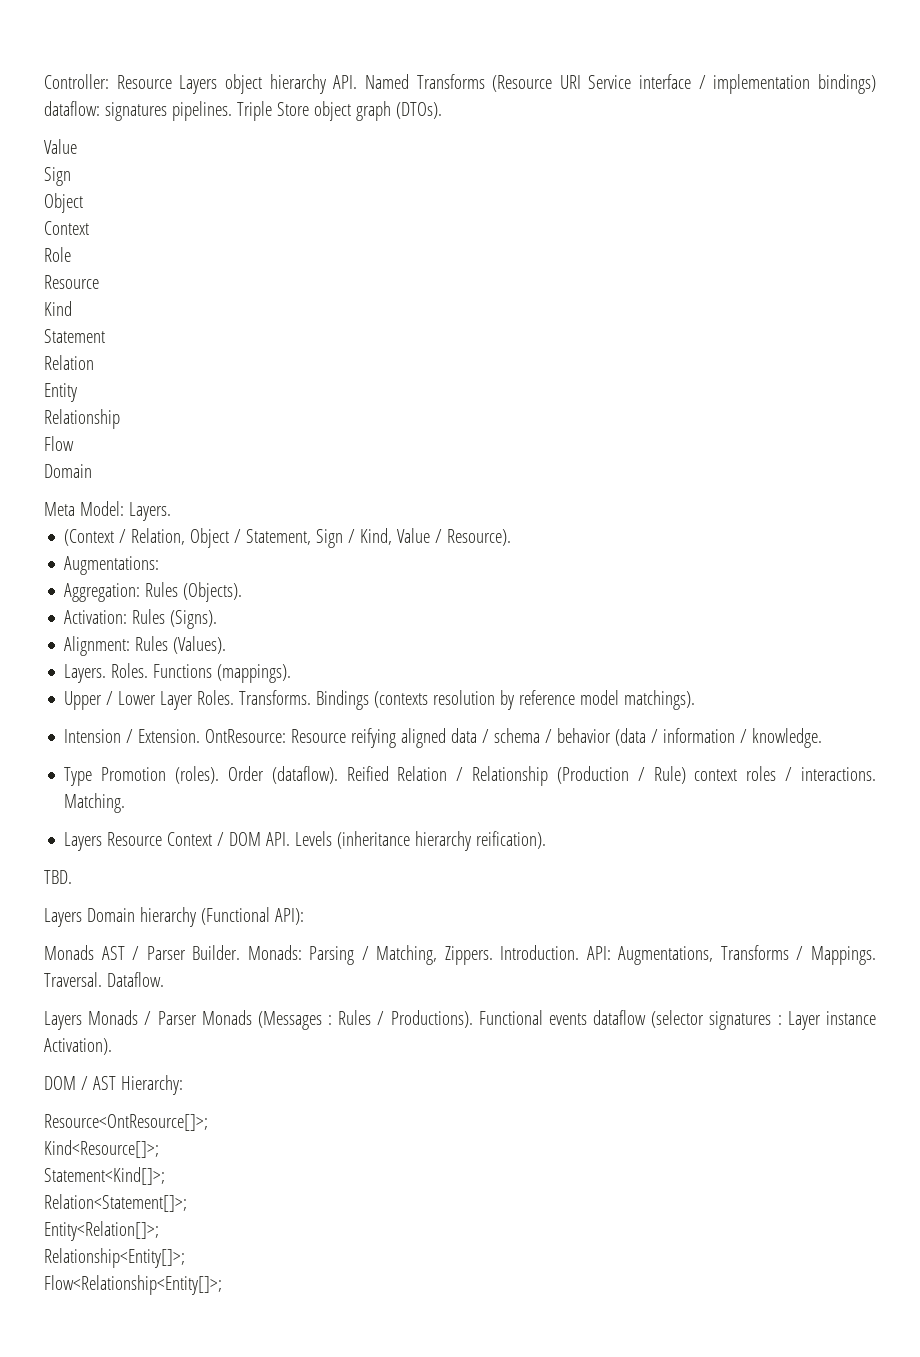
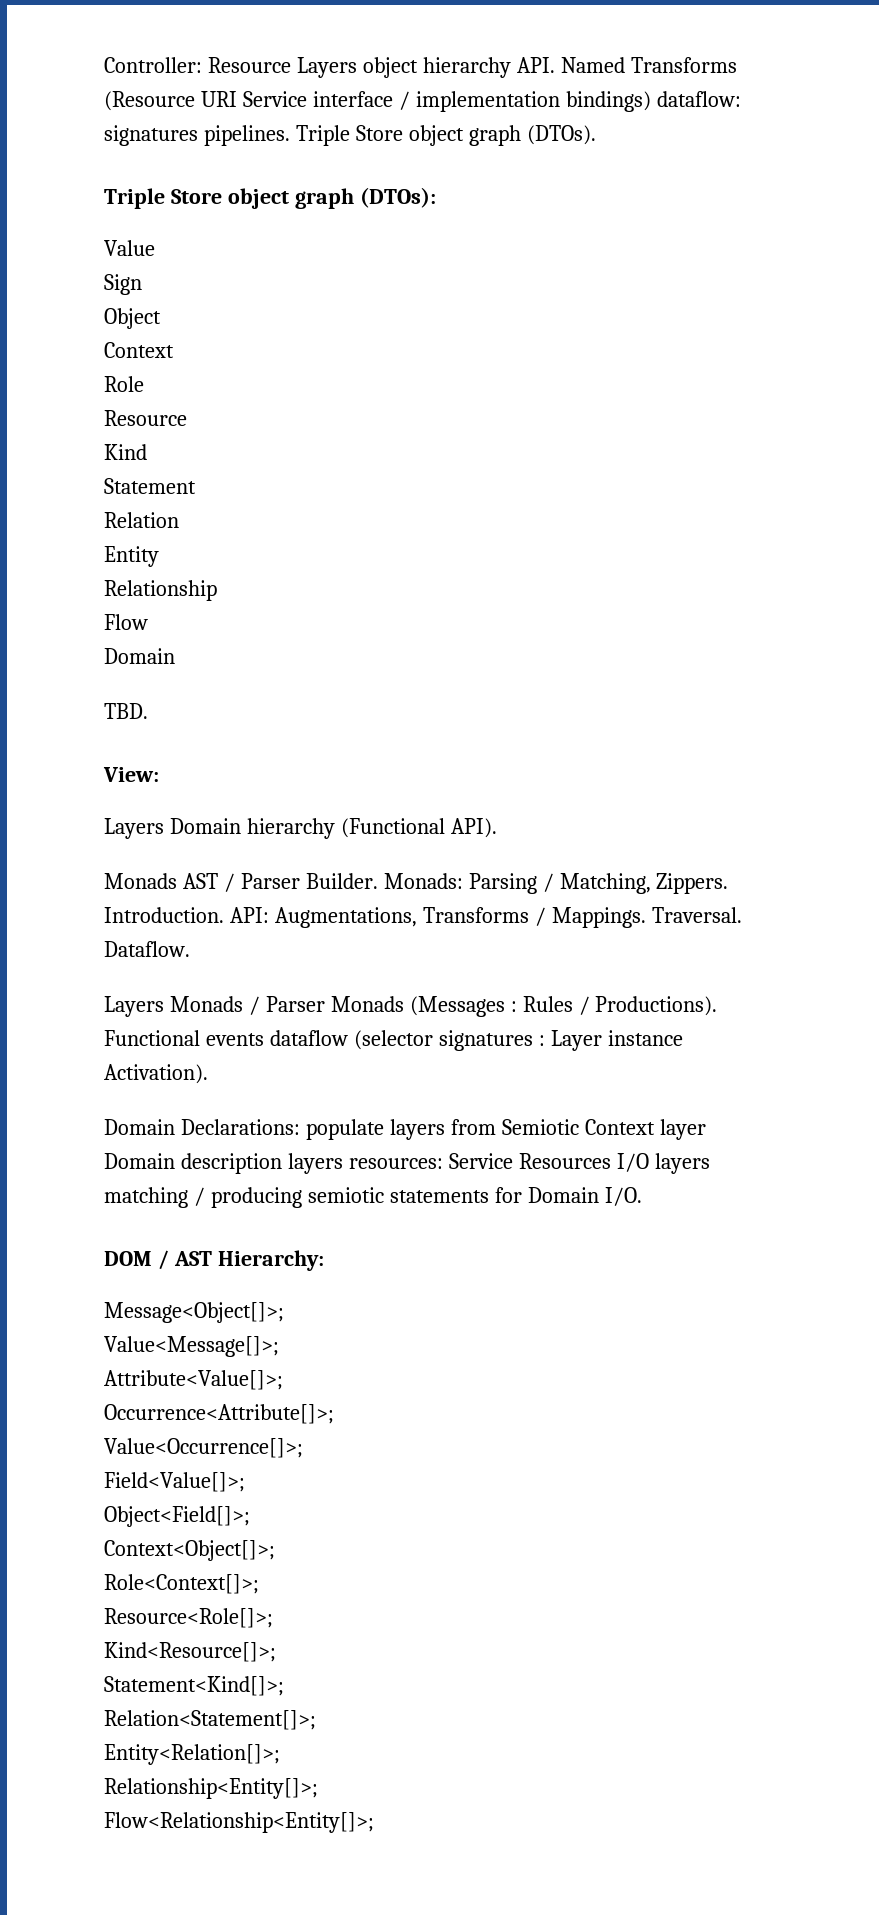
(442, 110) none -> [104,187,436,209] // Triple Store object graph (DTOs):
[44,501,171,521] [64,528,512,548] [64,556,160,575] [64,582,243,602] [64,609,218,629] [64,636,227,656] [64,663,292,683] [64,690,696,710] [64,728,823,748] [64,766,877,786] [64,793,126,813] [64,831,547,851] [44,870,72,884] Meta Model: Layers. // (Context / Relation, Object / Statement, Sign / Kind, Value / Resource). // Augmentations: // Aggregation: Rules (Objects). // Activation: Rules (Signs). // Alignment: Rules (Values). // Layers. Roles. Functions (mappings). // Upper / Lower Layer Roles. Transforms. Bindings (contexts resolution by reference model matchings). // Intension / Extension. OntResource: Resource reifying aligned data / schema / behavior (data / information / knowledge. // Type Promotion (roles). Order (dataflow). Reified Relation / Relationship (Production / Rule) context roles / interactions. Matching. // Layers Resource Context / DOM API. Levels (inheritance hierarchy reification). // TBD. -> [104,703,148,719] [103,767,159,782] TBD. // View:
[274,908,304,925] API): -> [450,818,497,838] API).
[44,1075,183,1095] [44,1114,208,1131] DOM / AST Hierarchy: // Resource<OntResource[]>; -> [104,1119,706,1140] [104,1153,710,1174] [104,1187,642,1208] [104,1250,324,1271] [104,1302,284,1323] [104,1336,279,1357] [104,1370,283,1390] [104,1404,334,1424] [104,1438,303,1458] [104,1472,245,1492] [104,1506,250,1527] [104,1540,275,1561] [104,1574,259,1594] [104,1608,273,1628] Domain Declarations: populate layers from Semiotic Context layer Domain description layers resources: Service Resources I/O layers matching / producing semiotic statements for Domain I/O. // DOM / AST Hierarchy: // Message<Object[]>; // Value<Message[]>; // Attribute<Value[]>; // Occurrence<Attribute[]>; // Value<Occurrence[]>; // Field<Value[]>; // Object<Field[]>; // Context<Object[]>; // Role<Context[]>; // Resource<Role[]>;

